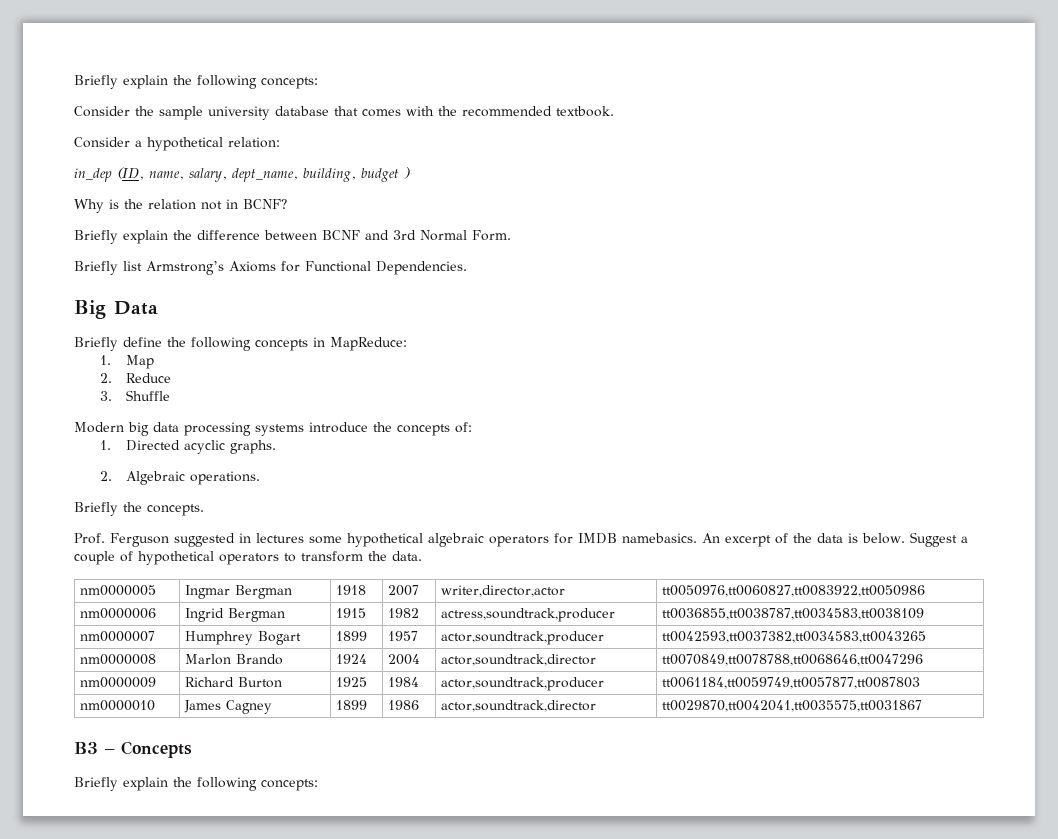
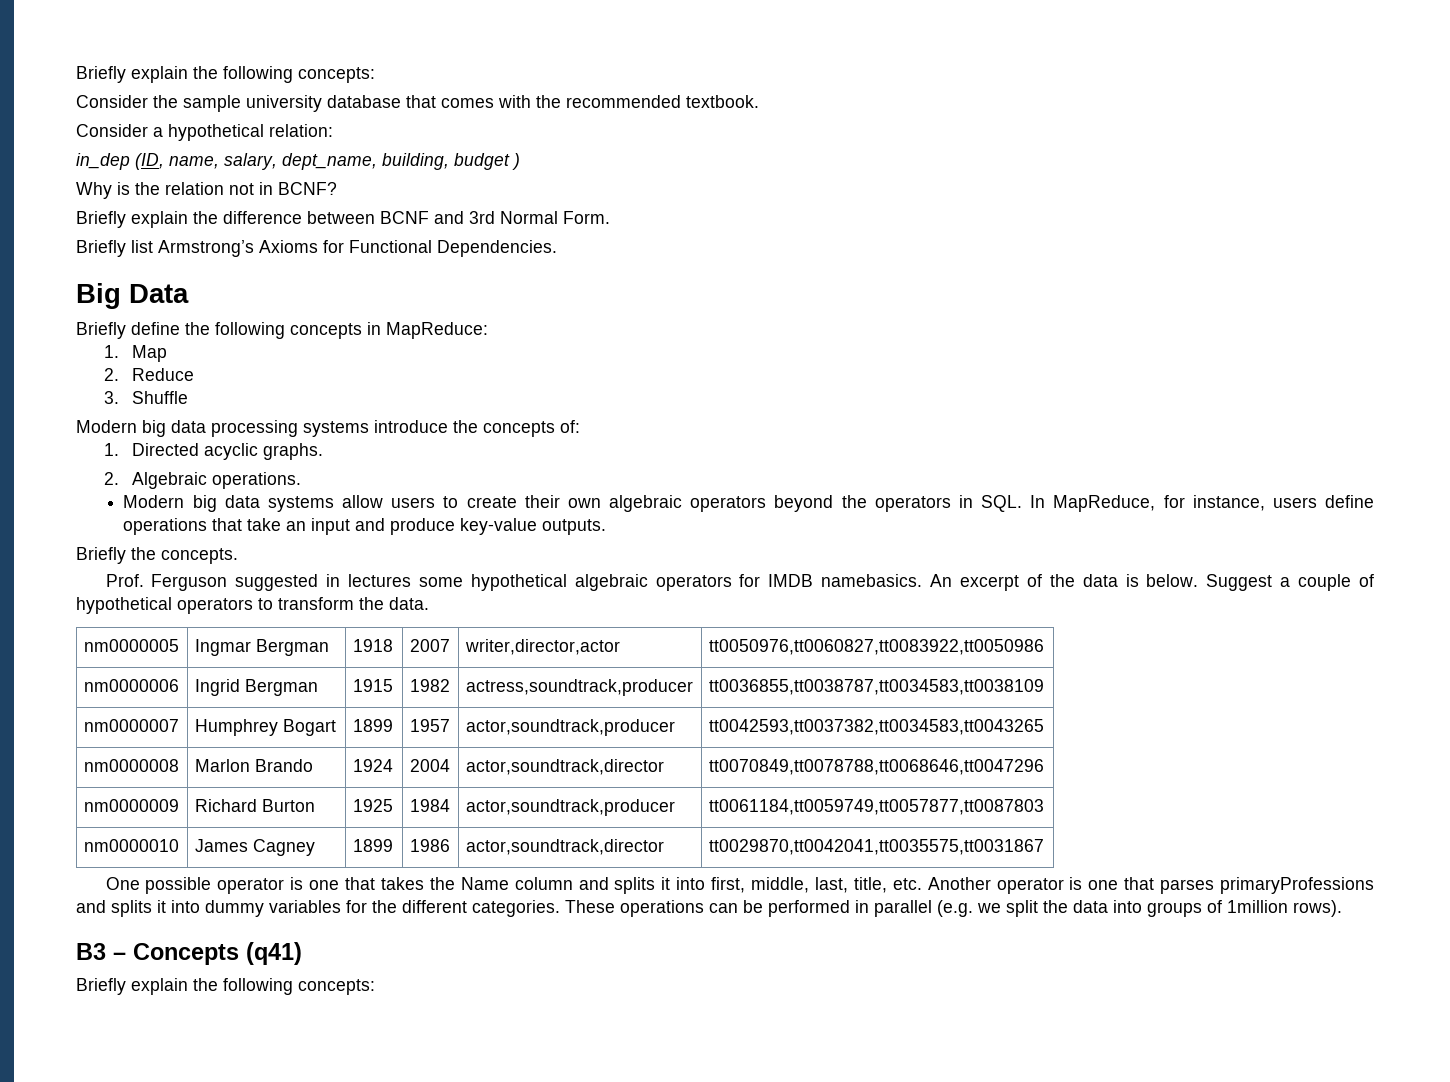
(260, 478) none -> [123,495,1374,512] [123,518,607,535] // Modern big data systems allow users to create their own algebraic operators beyond the operators in SQL. In MapReduce, for instance, users define operations that take an input and produce key-value outputs.
(923, 706) none -> [105,877,1374,894] [76,900,1342,917] // One possible operator is one that takes the Name column and splits it into first, middle, last, title, etc. Another operator is one that parses primaryProfessions and splits it into dummy variables for the different categories. These operations can be performed in parallel (e.g. we split the data into groups of 1million rows).
(192, 749) none -> [246,942,302,965] (q41)

